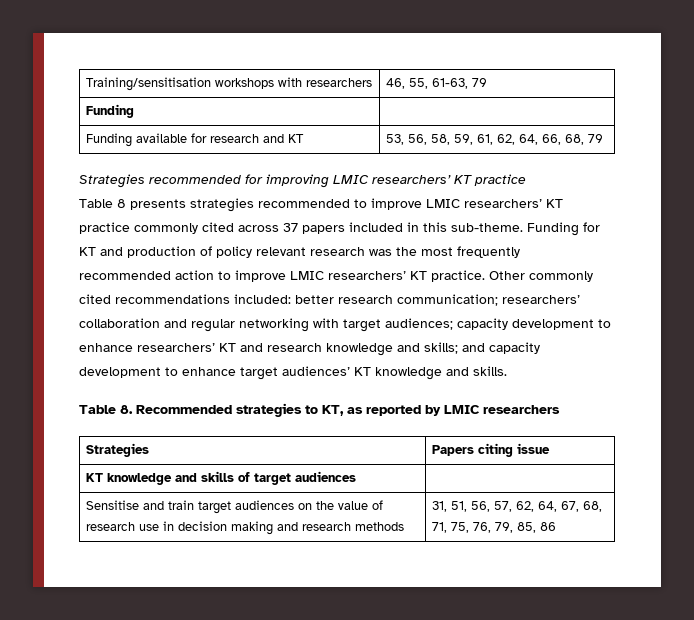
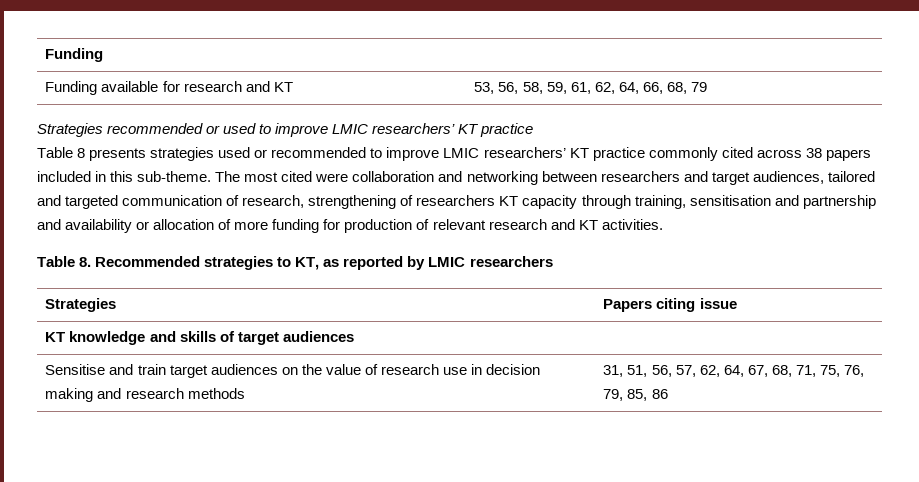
[86,77,373,91] [386,78,488,89] Training/sensitisation workshops with researchers | 46, 55, 61-63, 79 // -> (45, 55) none
[245,174,329,188] for improving -> [206,123,329,137] or used to improve
(254, 205) none -> [218,147,268,158] used or
[283,223,298,232] 37 -> [805,148,822,158] 38
[527,222,600,236] [79,247,123,256] Funding for KT and -> [215,171,875,185] [37,195,876,209] [37,219,341,233] The most cited were collaboration and networking between researchers and target audiences, tailored and targeted communication of research, strengthening of researchers KT capacity through training, sensitisation and partnership and availability or allocation of more funding for
[216,246,252,258] policy -> (430, 224) none
[369,246,520,258] [79,270,593,282] [79,294,580,306] [79,318,611,332] [79,342,540,356] [79,366,507,380] was the most frequently recommended action to improve LMIC researchers’ KT practice. Other commonly cited recommendations included: better research communication; researchers’ collaboration and regular networking with target audiences; capacity development to enhance researchers’ KT and research knowledge and skills; and capacity development to enhance target audiences’ KT knowledge and skills. -> [550,219,663,230] and KT activities.

